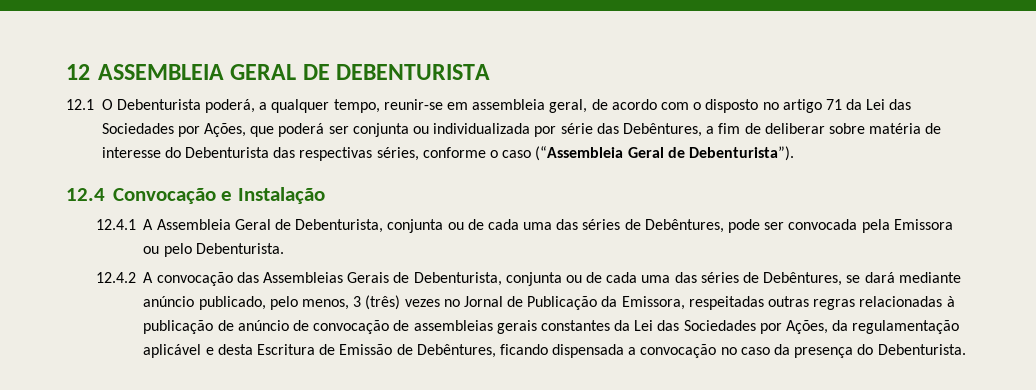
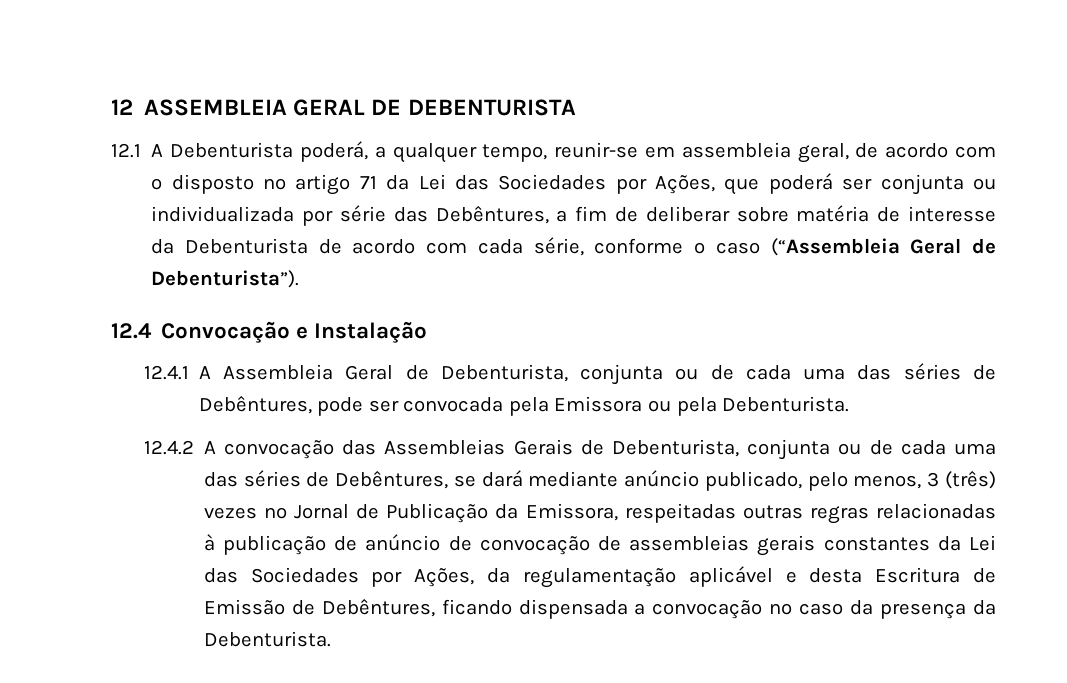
[101,99,113,110] O -> [151,144,164,157] A
[164,147,419,161] do Debenturista das respectivas séries, -> [151,237,584,256] da Debenturista de acordo com cada série,
[163,243,192,257] pelo -> [676,397,717,416] pela
[857,344,874,355] do -> [972,600,996,615] da

